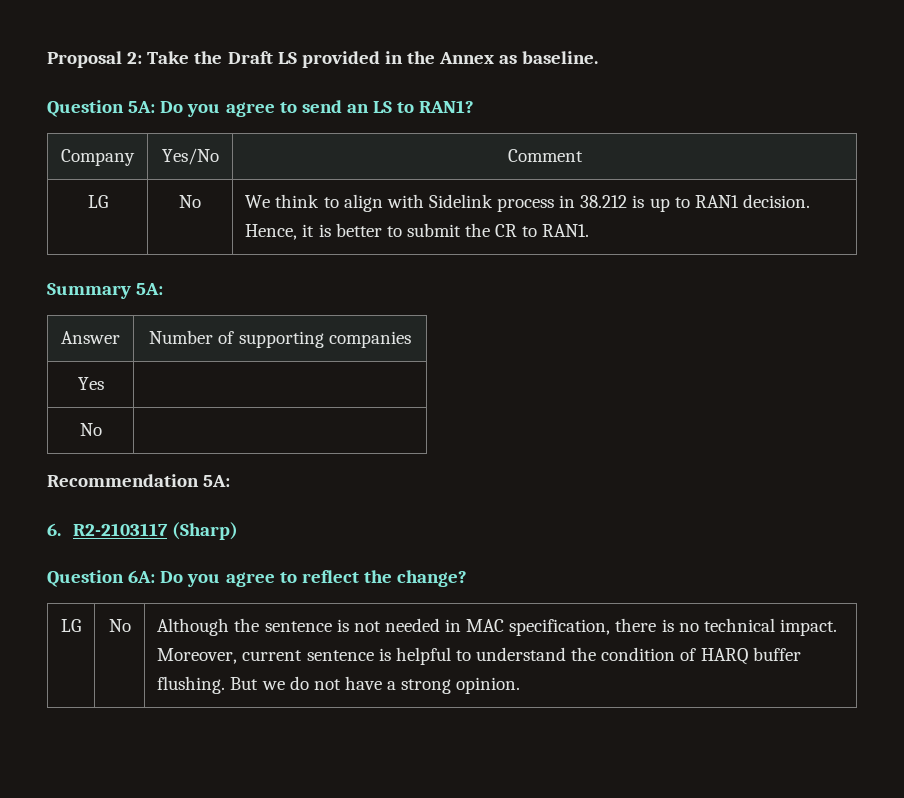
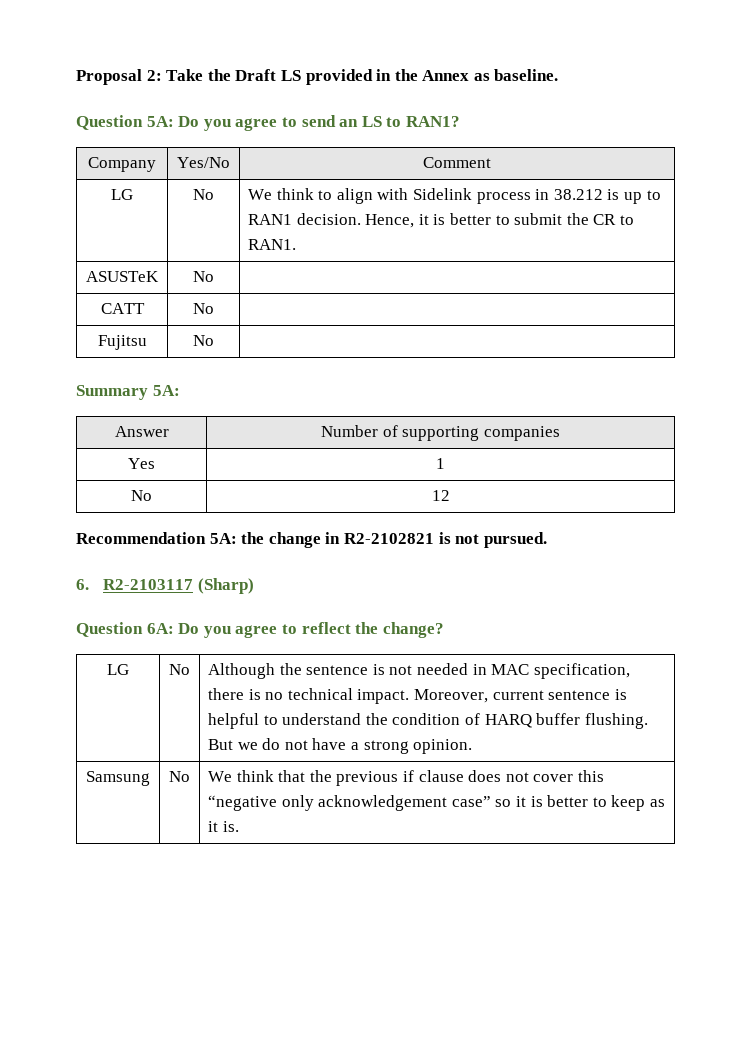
(590, 230) none -> [86,271,159,282] [193,271,214,282] [100,303,145,314] [193,303,214,314] [97,335,147,350] [193,335,214,346] // ASUSTeK | No | // CATT | No | // Fujitsu | No |
[79,423,102,436] // No | -> [436,458,445,469] [131,490,152,501] [431,490,450,501] 1 // No | 12
(231, 481) none -> [241,532,547,548] the change in R2-2102821 is not pursued.
(521, 685) none -> [86,771,150,786] [169,771,190,782] [208,770,604,786] [208,795,665,811] [208,821,239,832] // Samsung | No | We think that the previous if clause does not cover this “negative only acknowledgement case” so it is better to keep as it is.

